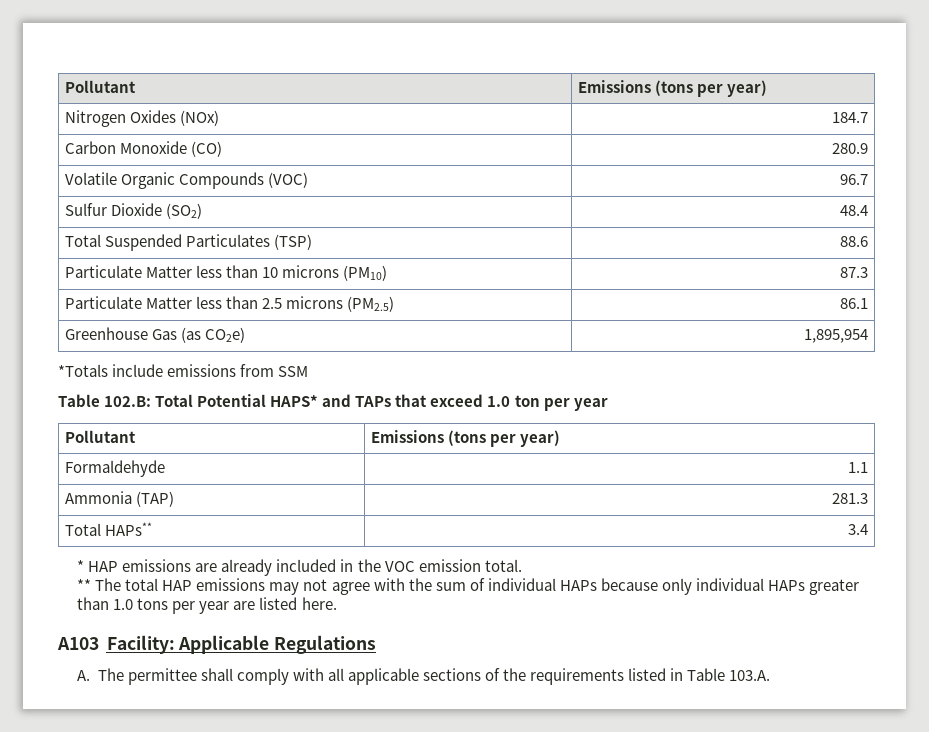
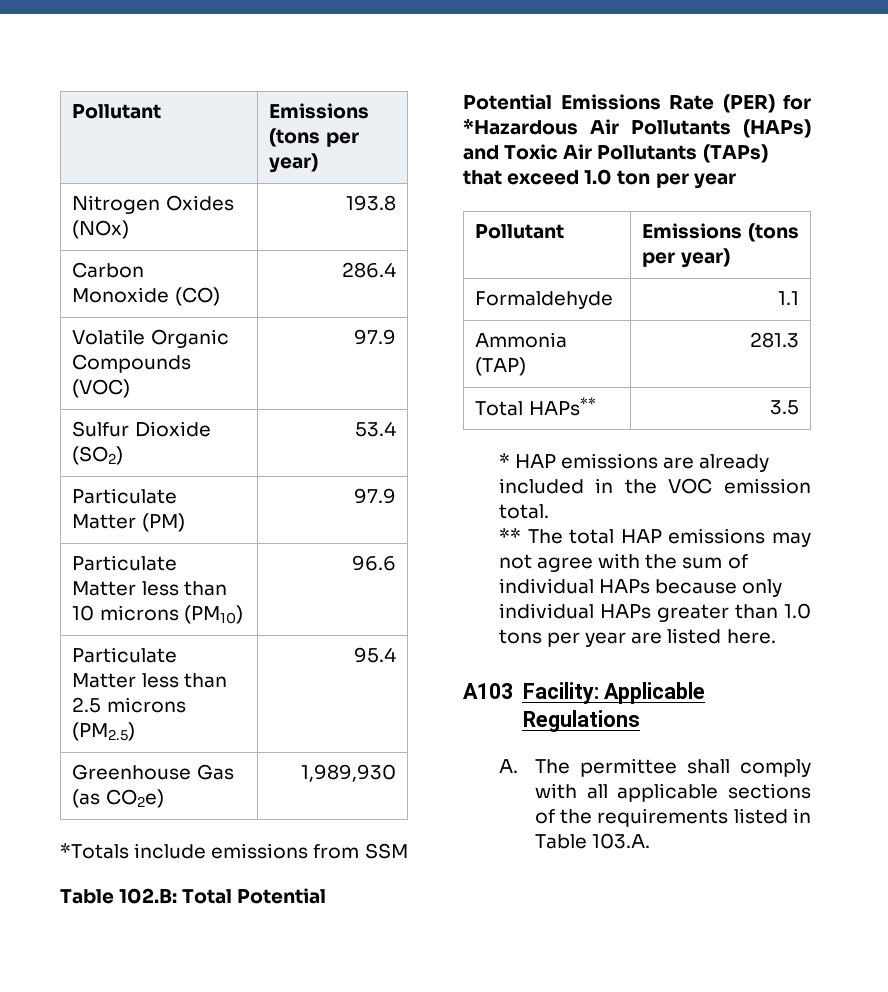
[832,112,869,123] 184.7 -> [345,195,396,211] 193.8
[832,143,869,154] 280.9 -> [341,262,396,278] 286.4
[840,174,869,185] 96.7 -> [353,329,396,345] 97.9
[840,205,869,216] [64,234,312,251] [840,236,869,247] 48.4 // Total Suspended Particulates (TSP) | 88.6 -> [354,421,396,437] [72,488,178,504] [72,513,185,532] [353,488,396,504] 53.4 // Particulate Matter (PM) | 97.9
[840,267,869,278] 87.3 -> [351,555,396,571] 96.6
[840,298,869,309] 86.1 -> [353,647,396,663] 95.4
[804,329,869,343] 1,895,954 -> [300,764,396,782] 1,989,930
[270,394,392,407] HAPS* and TAPs -> [463,94,811,113] [463,119,811,138] [463,144,768,163] Potential Emissions Rate (PER) for *Hazardous Air Pollutants (HAPs) and Toxic Air Pollutants (TAPs)
[848,524,869,535] 3.4 -> [769,400,799,415] 3.5

